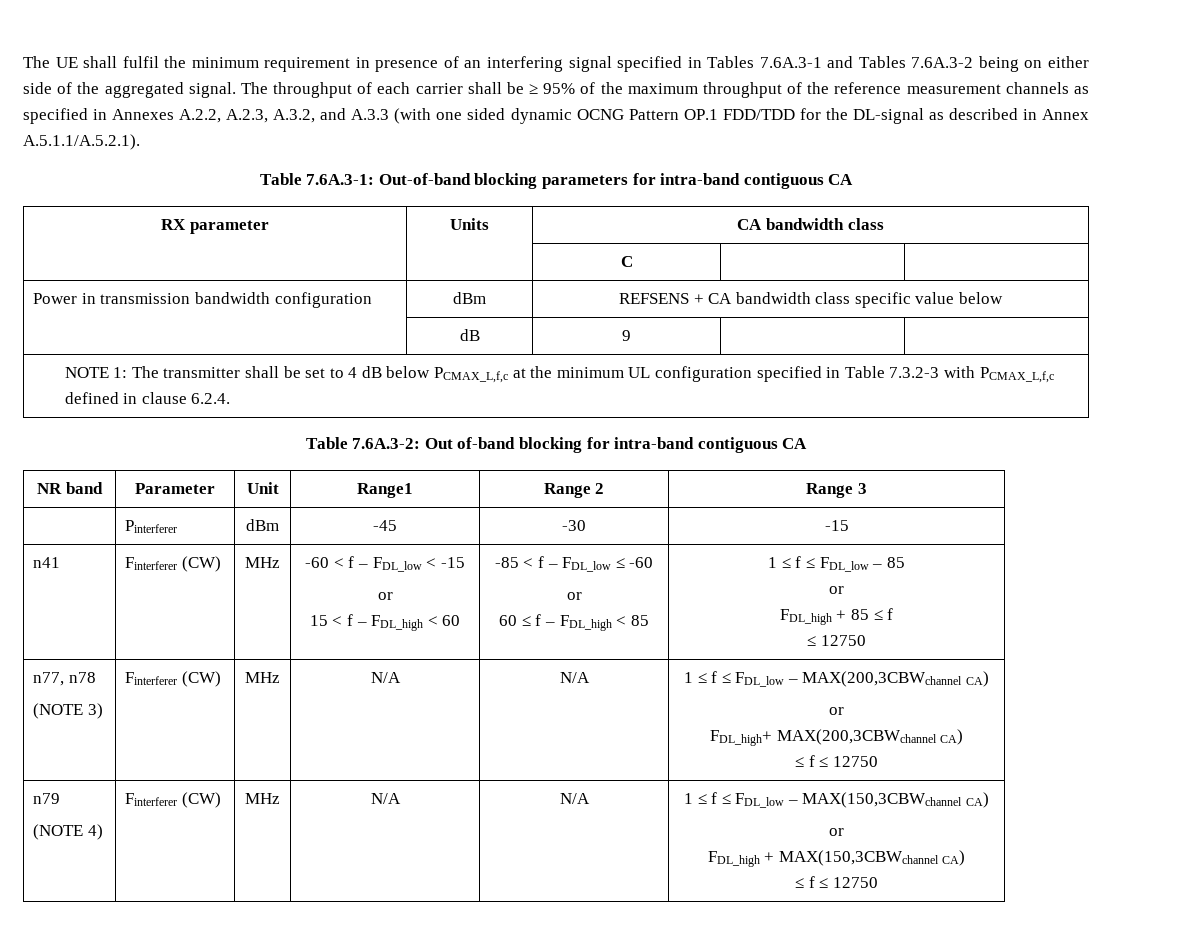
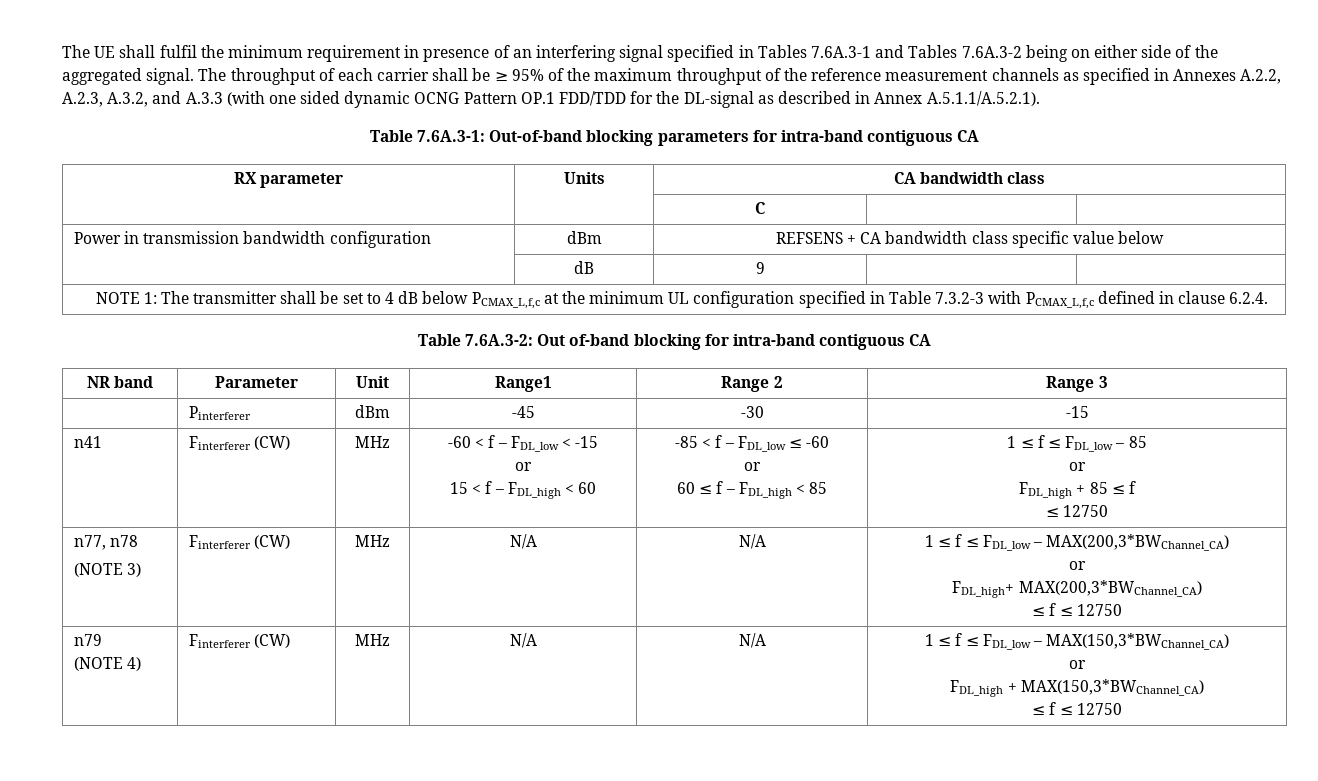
[802,671,990,687] MAX(200,3CBWchannel CA) -> [1046,534,1230,551] MAX(200,3*BWChannel_CA)
[776,729,964,745] MAX(200,3CBWchannel CA) -> [1018,580,1202,597] MAX(200,3*BWChannel_CA)
[802,792,990,808] [829,828,844,836] [707,850,966,867] MAX(150,3CBWchannel CA) // or // FDL_high + MAX(150,3CBWchannel CA) -> [1046,633,1230,650] [1069,660,1086,669] [950,679,1204,697] MAX(150,3*BWChannel_CA) // or // FDL_high + MAX(150,3*BWChannel_CA)

